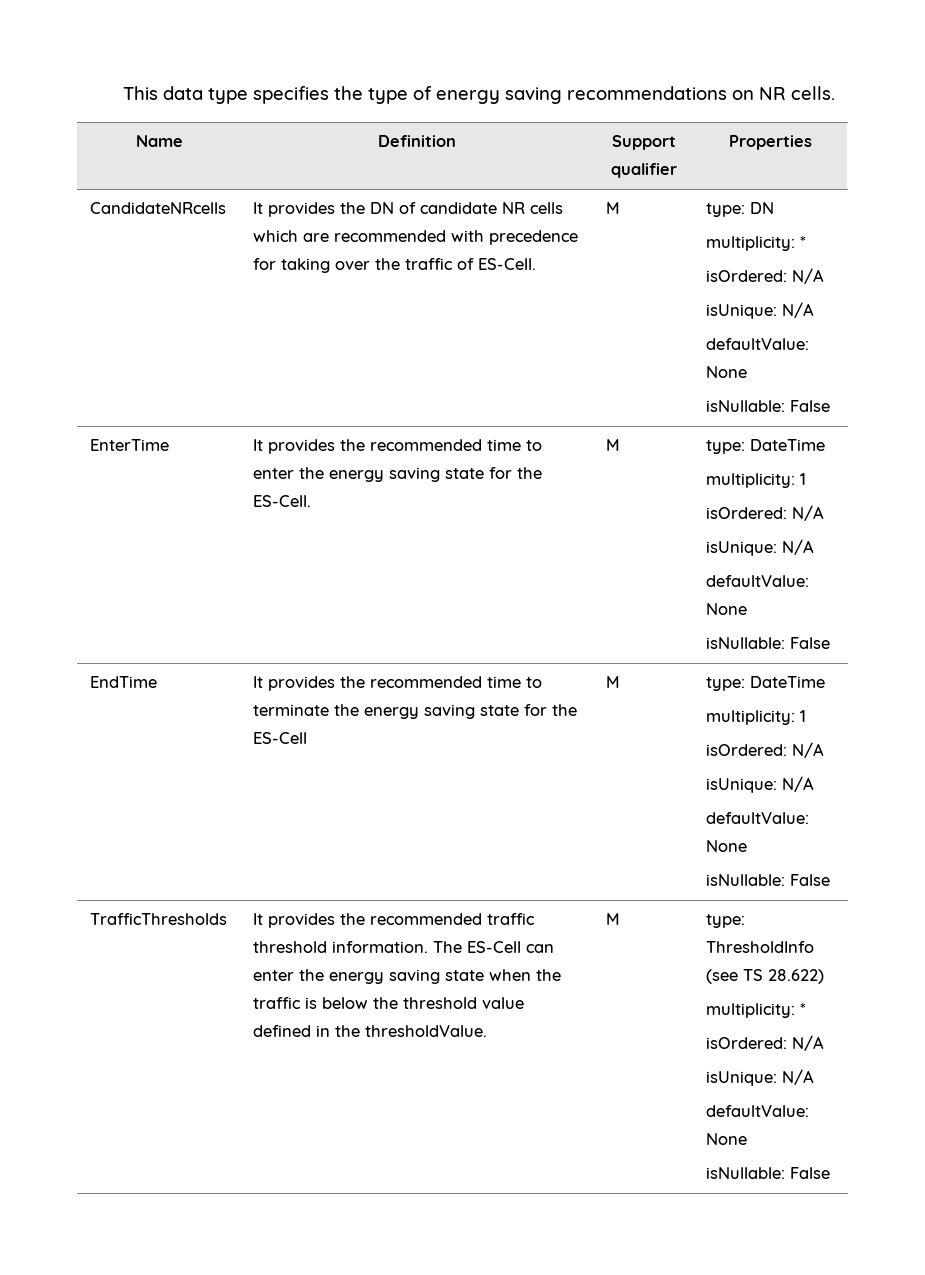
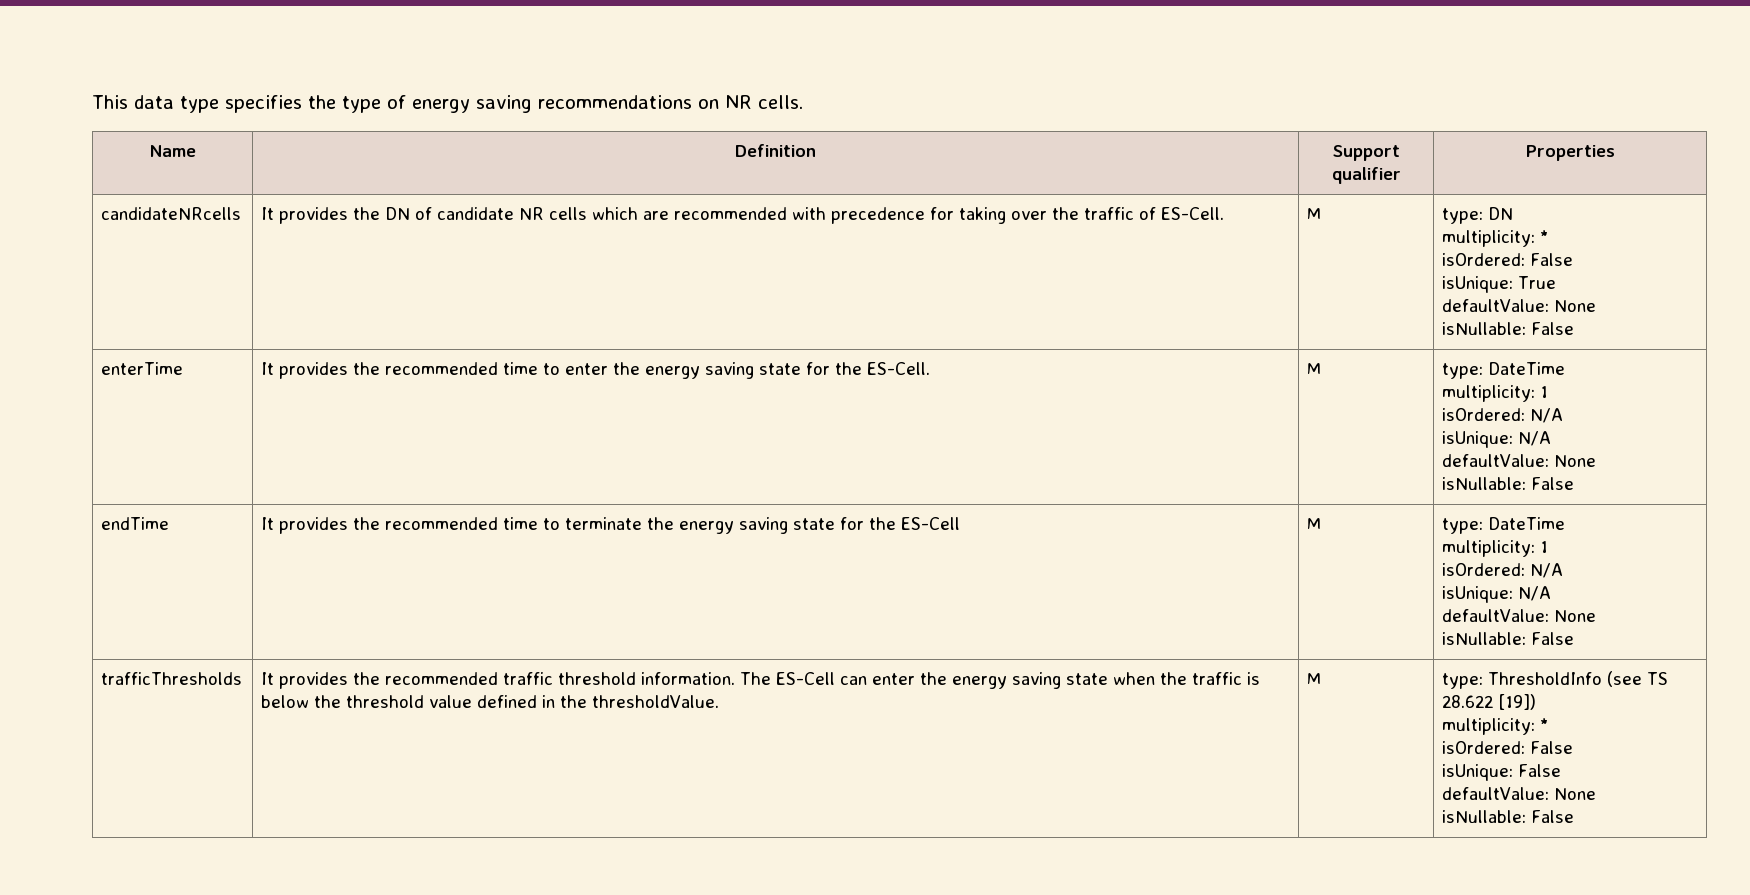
[89,202,226,214] CandidateNRcells -> [101,207,242,220] candidateNRcells
[791,268,824,284] [705,302,814,319] [705,338,809,350] [705,366,747,378] [705,400,830,412] [89,439,169,451] N/A // isUnique: N/A // defaultValue: None // isNullable: False // EnterTime -> [1530,253,1574,266] [1442,276,1557,293] [1442,299,1597,312] [1442,322,1575,335] [101,362,184,375] False // isUnique: True // defaultValue: None // isNullable: False // enterTime
[89,676,157,688] EndTime -> [101,517,170,530] endTime
[89,913,227,925] TrafficThresholds -> [101,672,243,685] trafficThresholds
[767,969,824,984] [705,1003,806,1018] [705,1035,824,1051] [705,1069,814,1086] 28.622) // multiplicity: * // isOrdered: N/A // isUnique: N/A -> [1442,694,1537,710] [1442,718,1550,735] [1442,741,1574,754] [1442,764,1562,781] 28.622 [19]) // multiplicity: * // isOrdered: False // isUnique: False

